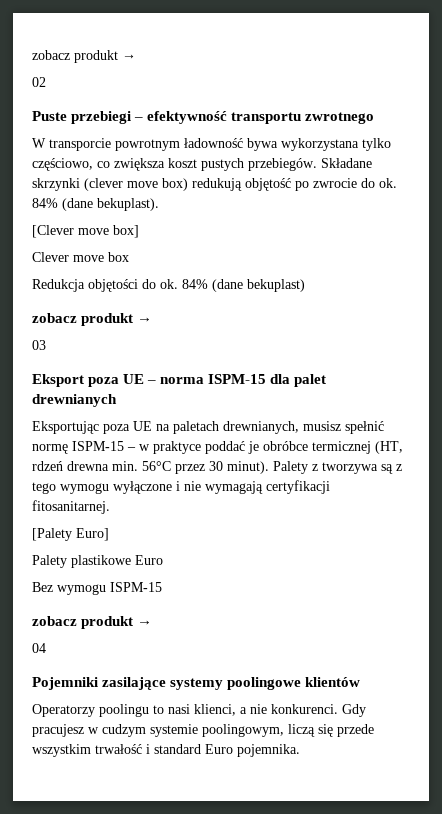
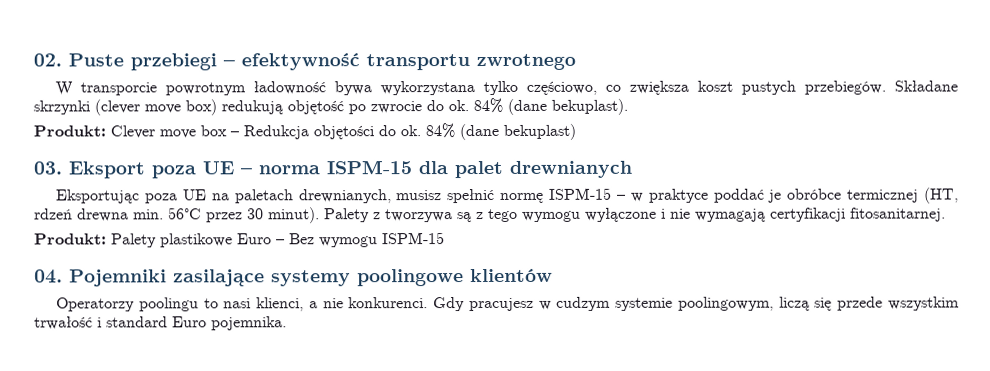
[32,50,136,63] [32,77,46,87] zobacz produkt → // 02 // -> [33,53,62,67] 02.
[32,225,139,238] [Clever move box] // -> [33,125,106,137] Produkt:
(129, 257) // -> [230,131,239,137] –
[32,313,153,326] [32,340,46,350] zobacz produkt → // 03 // -> [33,161,62,175] 03.
[32,528,109,541] [Palety Euro] // -> [34,233,107,245] Produkt:
(163, 560) // -> [276,239,285,245] –
[32,616,153,629] [32,643,46,653] zobacz produkt → // 04 // -> [34,269,63,284] 04.

